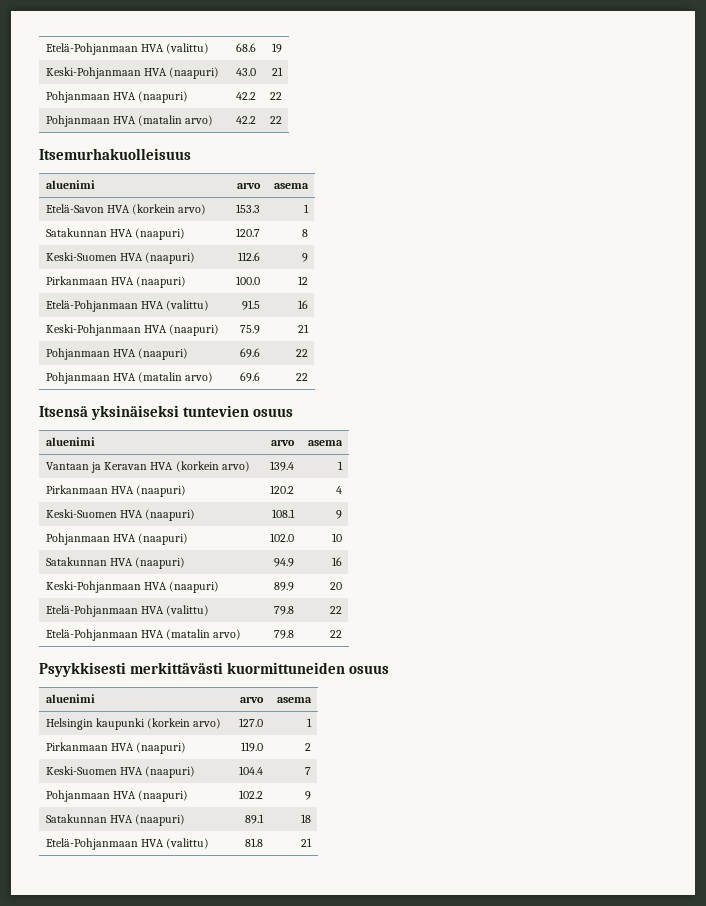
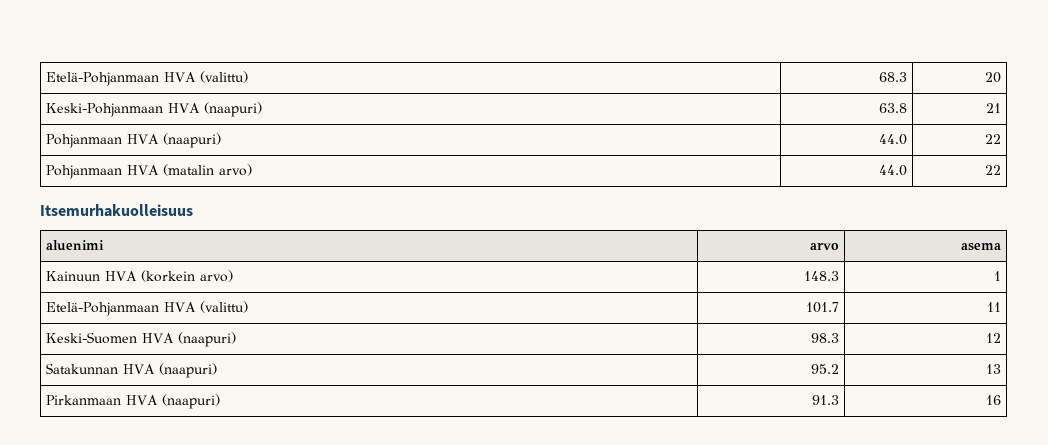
[45,43,210,55] [236,43,257,52] [272,43,283,53] [45,67,220,79] [236,68,257,76] [272,67,284,76] [45,91,189,103] [236,92,257,100] [270,92,283,100] [45,115,214,127] [236,116,257,124] Etelä-Pohjanmaan HVA (valittu) | 68.6 | 19 // Keski-Pohjanmaan HVA (naapuri) | 43.0 | 21 // Pohjanmaan HVA (naapuri) | 42.2 | 22 // Pohjanmaan HVA (matalin arvo) | 42.2 -> [46,71,249,86] [878,72,907,82] [984,72,1001,83] [46,102,263,117] [878,103,907,113] [985,103,1001,113] [46,133,222,148] [878,134,907,145] [984,134,1001,144] [46,164,253,179] [878,165,907,176] Etelä-Pohjanmaan HVA (valittu) | 68.3 | 20 // Keski-Pohjanmaan HVA (naapuri) | 63.8 | 21 // Pohjanmaan HVA (naapuri) | 44.0 | 22 // Pohjanmaan HVA (matalin arvo) | 44.0
[45,204,207,215] [236,204,261,213] [304,204,310,213] [45,228,186,240] [236,228,261,237] [302,229,309,237] [45,252,196,264] [238,252,261,261] [302,253,309,262] [45,276,187,288] [236,276,261,285] [298,276,309,285] [45,300,210,312] [242,300,261,310] [298,300,309,309] [45,324,220,336] [240,325,261,334] [298,324,310,333] [45,348,189,360] [240,348,261,358] [296,349,309,357] [45,372,214,384] [240,372,261,382] [296,373,309,381] [39,405,294,420] [45,437,95,446] [271,439,296,446] [308,440,344,446] [45,461,250,473] [270,461,295,471] [338,461,344,470] [45,485,187,497] [270,485,295,494] [336,486,343,494] [45,509,196,521] [272,509,296,518] [336,510,343,519] [45,533,189,545] [270,533,295,542] [332,533,343,542] [45,557,186,569] [274,558,295,567] [332,557,343,566] [45,581,220,593] [274,582,295,591] [330,582,343,590] [45,605,210,617] [274,606,295,615] [330,606,343,614] [45,629,242,641] [274,630,295,639] [330,630,343,638] [39,662,390,677] [45,694,95,703] [240,696,265,703] [277,697,313,703] [45,718,222,730] [239,718,264,727] [307,718,313,727] [45,742,187,754] [241,742,264,752] [305,743,312,751] [45,766,196,778] [239,766,264,775] [305,767,312,775] [45,790,189,802] [239,790,264,799] [305,791,312,800] [45,814,186,826] [245,814,265,824] [301,814,312,823] [45,838,210,850] [245,838,264,847] [301,838,313,847] Etelä-Savon HVA (korkein arvo) | 153.3 | 1 // Satakunnan HVA (naapuri) | 120.7 | 8 // Keski-Suomen HVA (naapuri) | 112.6 | 9 // Pirkanmaan HVA (naapuri) | 100.0 | 12 // Etelä-Pohjanmaan HVA (valittu) | 91.5 | 16 // Keski-Pohjanmaan HVA (naapuri) | 75.9 | 21 // Pohjanmaan HVA (naapuri) | 69.6 | 22 // Pohjanmaan HVA (matalin arvo) | 69.6 | 22 // Itsensä yksinäiseksi tuntevien osuus // aluenimi | arvo | asema // Vantaan ja Keravan HVA (korkein arvo) | 139.4 | 1 // Pirkanmaan HVA (naapuri) | 120.2 | 4 // Keski-Suomen HVA (naapuri) | 108.1 | 9 // Pohjanmaan HVA (naapuri) | 102.0 | 10 // Satakunnan HVA (naapuri) | 94.9 | 16 // Keski-Pohjanmaan HVA (naapuri) | 89.9 | 20 // Etelä-Pohjanmaan HVA (valittu) | 79.8 | 22 // Etelä-Pohjanmaan HVA (matalin arvo) | 79.8 | 22 // Psyykkisesti merkittävästi kuormittuneiden osuus // aluenimi | arvo | asema // Helsingin kaupunki (korkein arvo) | 127.0 | 1 // Pirkanmaan HVA (naapuri) | 119.0 | 2 // Keski-Suomen HVA (naapuri) | 104.4 | 7 // Pohjanmaan HVA (naapuri) | 102.2 | 9 // Satakunnan HVA (naapuri) | 89.1 | 18 // Etelä-Pohjanmaan HVA (valittu) | 81.8 | 21 -> [46,270,234,282] [803,271,839,281] [993,271,1001,281] [46,301,249,316] [805,302,839,313] [986,302,1001,312] [46,332,237,347] [810,333,839,343] [985,333,1001,343] [46,363,218,378] [810,364,839,374] [985,364,1001,374] [46,394,221,409] [811,395,839,405] [985,395,1001,405] Kainuun HVA (korkein arvo) | 148.3 | 1 // Etelä-Pohjanmaan HVA (valittu) | 101.7 | 11 // Keski-Suomen HVA (naapuri) | 98.3 | 12 // Satakunnan HVA (naapuri) | 95.2 | 13 // Pirkanmaan HVA (naapuri) | 91.3 | 16

